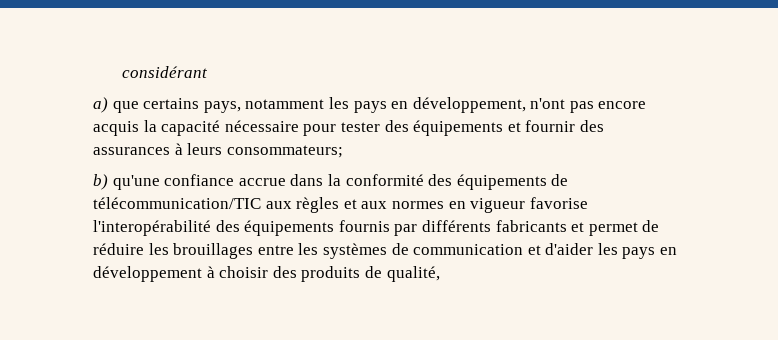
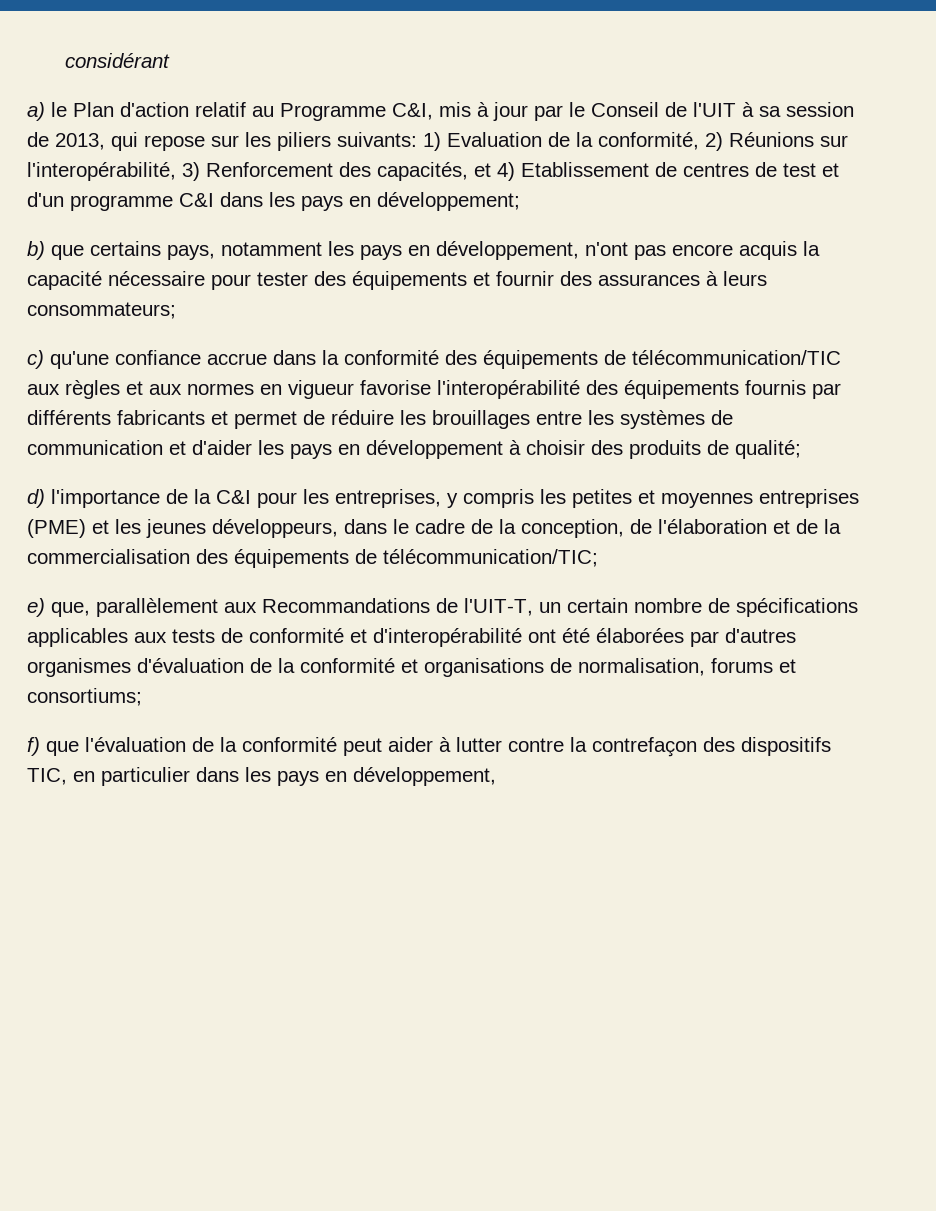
(108, 105) none -> [51,102,854,121] [27,132,848,151] [27,162,839,181] [27,192,520,211] [27,241,45,260] le Plan d'action relatif au Programme C&I, mis à jour par le Conseil de l'UIT à sa session de 2013, qui repose sur les piliers suivants: 1) Evaluation de la conformité, 2) Réunions sur l'interopérabilité, 3) Renforcement des capacités, et 4) Etablissement de centres de test et d'un programme C&I dans les pays en développement; // b)
[93,174,108,190] b) -> [27,350,44,369] c)
[386,266,440,282] qualité, -> [735,440,801,459] [27,489,859,508] [27,519,841,538] [27,549,598,568] [27,598,858,617] [27,628,796,647] [27,658,796,677] [27,688,142,706] [27,737,831,757] [27,767,496,786] qualité; // d) l'importance de la C&I pour les entreprises, y compris les petites et moyennes entreprises (PME) et les jeunes développeurs, dans le cadre de la conception, de l'élaboration et de la commercialisation des équipements de télécommunication/TIC; // e) que, parallèlement aux Recommandations de l'UIT-T, un certain nombre de spécifications applicables aux tests de conformité et d'interopérabilité ont été élaborées par d'autres organismes d'évaluation de la conformité et organisations de normalisation, forums et consortiums; // f) que l'évaluation de la conformité peut aider à lutter contre la contrefaçon des dispositifs TIC, en particulier dans les pays en développement,

